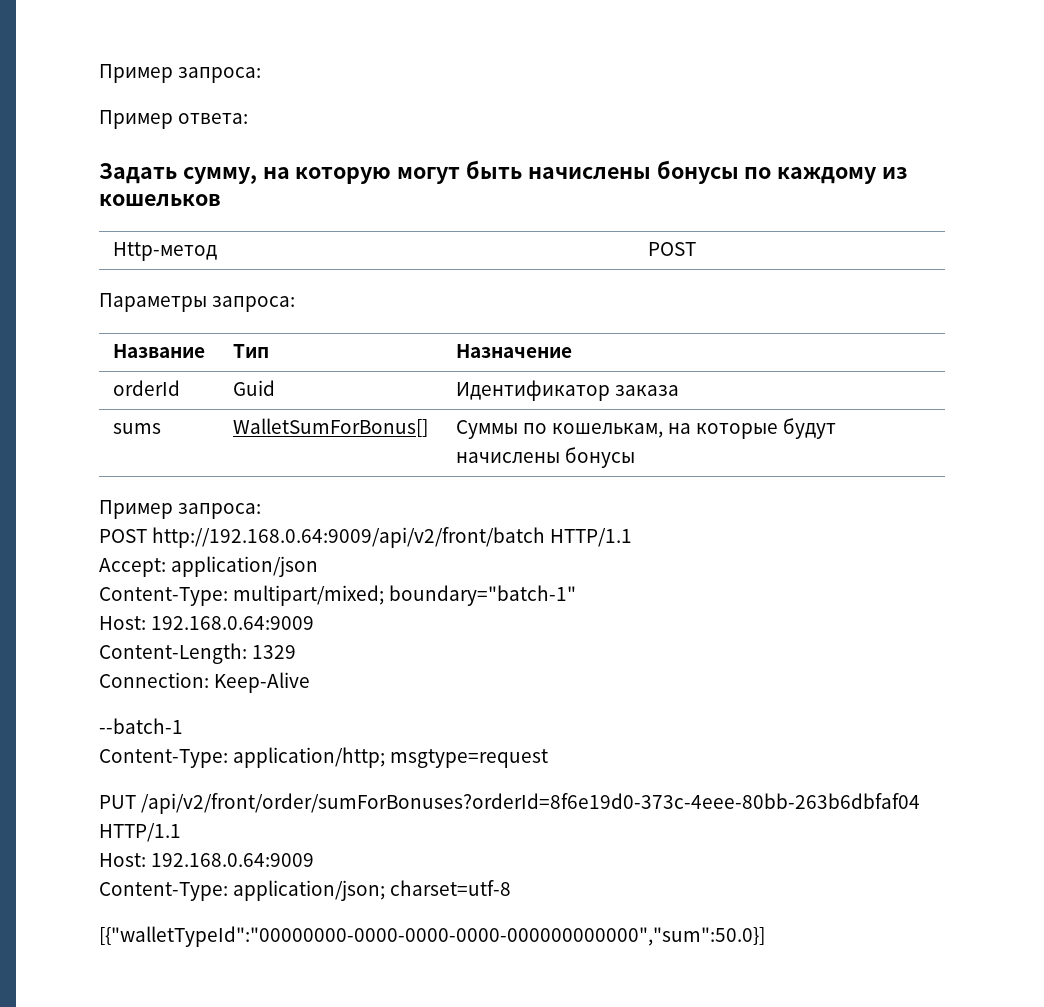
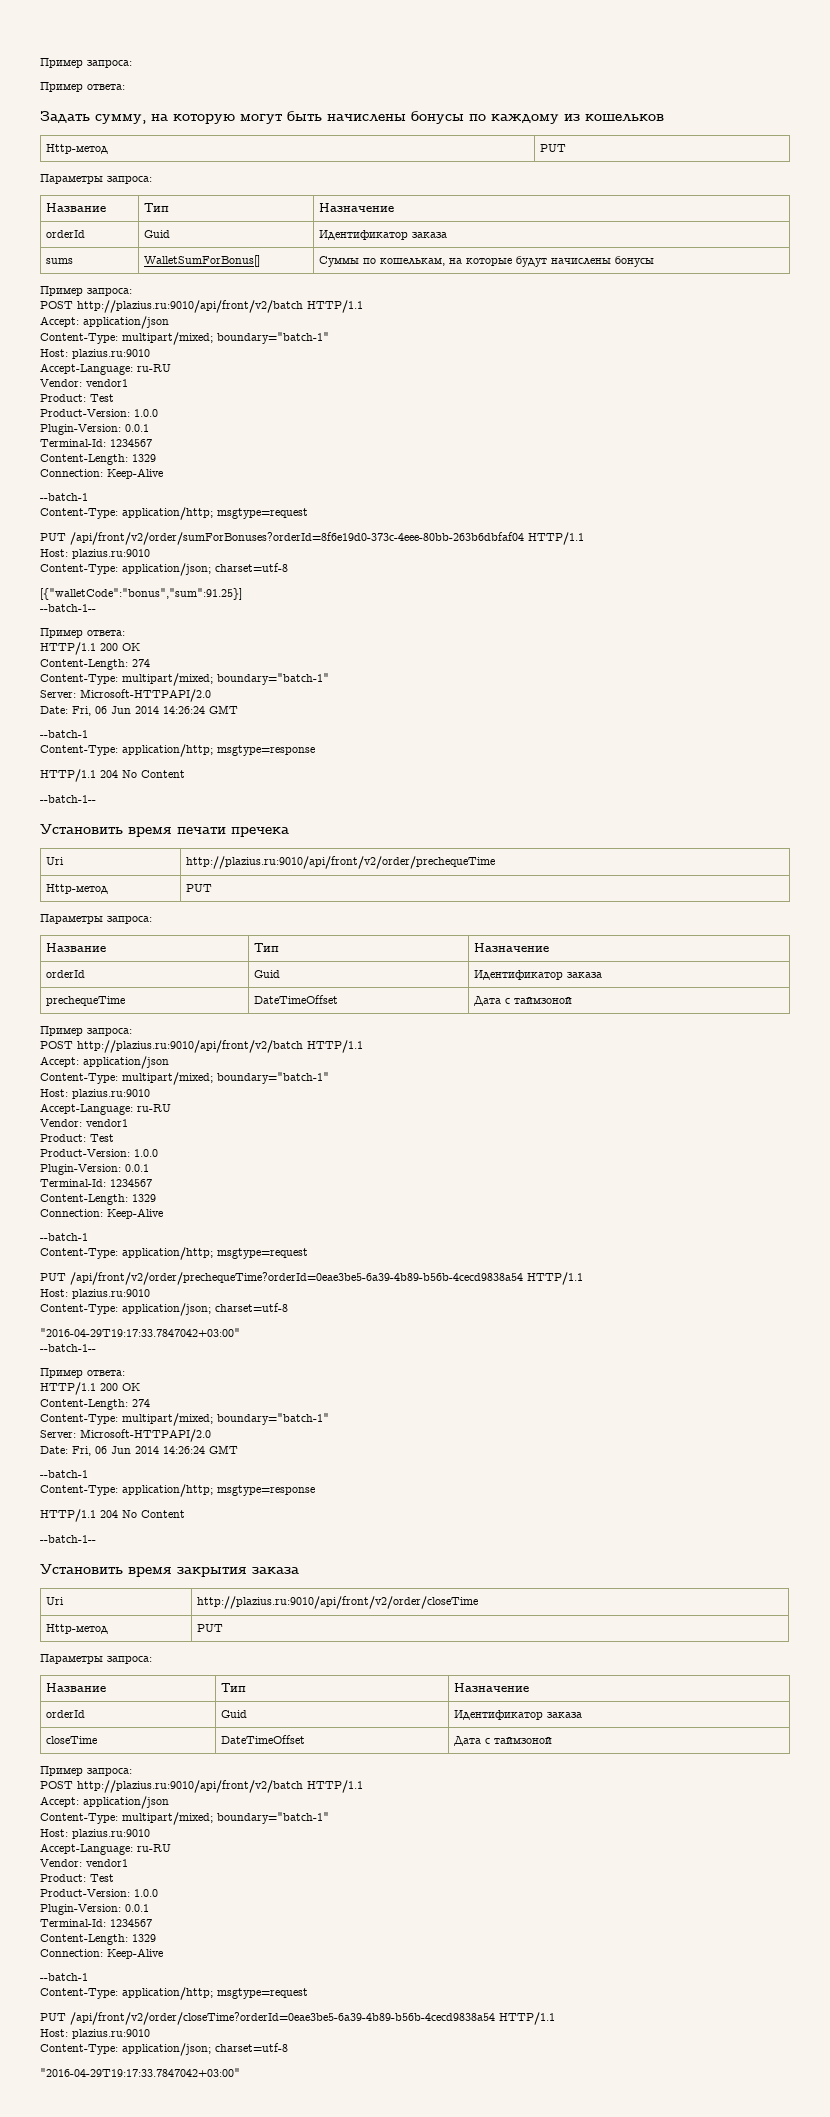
[647,242,696,256] POST -> [539,144,566,152] PUT
[152,527,633,548] [99,556,319,577] [99,585,577,606] [99,616,315,630] [99,643,297,664] [99,672,311,693] [99,718,183,734] [99,747,549,768] [99,793,921,814] [99,823,181,842] [99,853,315,867] [99,880,512,901] [99,926,765,947] http://192.168.0.64:9009/api/v2/front/batch HTTP/1.1 // Accept: application/json // Content-Type: multipart/mixed; boundary="batch-1" // Host: 192.168.0.64:9009 // Content-Length: 1329 // Connection: Keep-Alive // --batch-1 // Content-Type: application/http; msgtype=request // PUT /api/v2/front/order/sumForBonuses?orderId=8f6e19d0-373c-4eee-80bb-263b6dbfaf04 HTTP/1.1 // Host: 192.168.0.64:9009 // Content-Type: application/json; charset=utf-8 // [{"walletTypeId":"00000000-0000-0000-0000-000000000000","sum":50.0}] -> [77,300,363,313] [40,316,169,329] [40,332,329,345] [40,349,150,359] [40,363,171,375] [40,379,128,387] [40,394,114,402] [40,409,158,417] [40,424,149,435] [40,439,152,447] [40,454,156,465] [40,468,163,479] [40,493,88,501] [40,507,308,520] [40,532,584,545] [40,549,150,559] [40,563,288,576] [40,588,242,600] [40,604,96,612] [40,628,125,638] [40,642,140,655] [40,659,150,670] [40,673,329,686] [40,689,211,702] [40,705,238,716] [40,730,88,738] [40,744,315,757] [40,769,185,782] [40,795,96,803] [40,824,289,837] [45,857,64,865] [185,856,495,869] [45,884,108,894] [185,884,212,892] [40,914,152,924] [45,943,106,952] [253,943,279,952] [473,943,549,952] [45,970,85,978] [253,970,280,978] [473,970,602,980] [45,996,125,1006] [253,995,338,1004] [473,996,572,1006] [40,1026,132,1036] [40,1040,363,1053] [40,1056,169,1069] [40,1072,329,1085] [40,1089,150,1099] [40,1103,171,1115] [40,1119,128,1127] [40,1134,114,1142] [40,1149,158,1157] [40,1164,149,1175] [40,1179,152,1187] [40,1194,156,1205] [40,1208,163,1219] [40,1233,88,1241] [40,1247,308,1260] [40,1272,583,1285] [40,1289,150,1299] [40,1303,288,1316] [40,1328,240,1337] [40,1344,96,1352] [40,1368,125,1378] [40,1382,140,1395] [40,1399,150,1410] [40,1413,329,1426] [40,1429,211,1442] [40,1445,238,1456] [40,1470,88,1478] [40,1484,315,1497] [40,1509,185,1522] [40,1535,96,1543] [40,1564,299,1577] [45,1597,64,1605] [196,1596,478,1609] [45,1624,108,1634] [196,1624,223,1632] [40,1654,152,1664] [45,1683,106,1692] [220,1683,246,1692] [453,1683,529,1692] [45,1710,85,1718] [220,1710,247,1718] [453,1710,582,1720] [45,1736,97,1744] [220,1735,305,1744] [453,1736,552,1746] [40,1766,132,1776] [40,1780,363,1793] [40,1796,169,1809] [40,1812,329,1825] [40,1829,150,1839] [40,1843,171,1855] [40,1859,128,1867] [40,1874,114,1882] [40,1889,158,1897] [40,1904,149,1915] [40,1919,152,1927] [40,1934,156,1945] [40,1948,163,1959] [40,1973,88,1981] [40,1987,308,2000] [40,2012,555,2025] [40,2029,150,2039] [40,2043,288,2056] [40,2068,240,2077] http://plazius.ru:9010/api/front/v2/batch HTTP/1.1 // Accept: application/json // Content-Type: multipart/mixed; boundary="batch-1" // Host: plazius.ru:9010 // Accept-Language: ru-RU // Vendor: vendor1 // Product: Test // Product-Version: 1.0.0 // Plugin-Version: 0.0.1 // Terminal-Id: 1234567 // Content-Length: 1329 // Connection: Keep-Alive // --batch-1 // Content-Type: application/http; msgtype=request // PUT /api/front/v2/order/sumForBonuses?orderId=8f6e19d0-373c-4eee-80bb-263b6dbfaf04 HTTP/1.1 // Host: plazius.ru:9010 // Content-Type: application/json; charset=utf-8 // [{"walletCode":"bonus","sum":91.25}] // --batch-1-- // Пример ответа: // HTTP/1.1 200 OK // Content-Length: 274 // Content-Type: multipart/mixed; boundary="batch-1" // Server: Microsoft-HTTPAPI/2.0 // Date: Fri, 06 Jun 2014 14:26:24 GMT // --batch-1 // Content-Type: application/http; msgtype=response // HTTP/1.1 204 No Content // --batch-1-- // Установить время печати пречека // Uri | http://plazius.ru:9010/api/front/v2/order/prechequeTime // Http-метод | PUT // Параметры запроса: // Название | Тип | Назначение // orderId | Guid | Идентификатор заказа // prechequeTime | DateTimeOffset | Дата с таймзоной // Пример запроса: // POST http://plazius.ru:9010/api/front/v2/batch HTTP/1.1 // Accept: application/json // Content-Type: multipart/mixed; boundary="batch-1" // Host: plazius.ru:9010 // Accept-Language: ru-RU // Vendor: vendor1 // Product: Test // Product-Version: 1.0.0 // Plugin-Version: 0.0.1 // Terminal-Id: 1234567 // Content-Length: 1329 // Connection: Keep-Alive // --batch-1 // Content-Type: application/http; msgtype=request // PUT /api/front/v2/order/prechequeTime?orderId=0eae3be5-6a39-4b89-b56b-4cecd9838a54 HTTP/1.1 // Host: plazius.ru:9010 // Content-Type: application/json; charset=utf-8 // "2016-04-29T19:17:33.7847042+03:00" // --batch-1-- // Пример ответа: // HTTP/1.1 200 OK // Content-Length: 274 // Content-Type: multipart/mixed; boundary="batch-1" // Server: Microsoft-HTTPAPI/2.0 // Date: Fri, 06 Jun 2014 14:26:24 GMT // --batch-1 // Content-Type: application/http; msgtype=response // HTTP/1.1 204 No Content // --batch-1-- // Установить время закрытия заказа // Uri | http://plazius.ru:9010/api/front/v2/order/closeTime // Http-метод | PUT // Параметры запроса: // Название | Тип | Назначение // orderId | Guid | Идентификатор заказа // closeTime | DateTimeOffset | Дата с таймзоной // Пример запроса: // POST http://plazius.ru:9010/api/front/v2/batch HTTP/1.1 // Accept: application/json // Content-Type: multipart/mixed; boundary="batch-1" // Host: plazius.ru:9010 // Accept-Language: ru-RU // Vendor: vendor1 // Product: Test // Product-Version: 1.0.0 // Plugin-Version: 0.0.1 // Terminal-Id: 1234567 // Content-Length: 1329 // Connection: Keep-Alive // --batch-1 // Content-Type: application/http; msgtype=request // PUT /api/front/v2/order/closeTime?orderId=0eae3be5-6a39-4b89-b56b-4cecd9838a54 HTTP/1.1 // Host: plazius.ru:9010 // Content-Type: application/json; charset=utf-8 // "2016-04-29T19:17:33.7847042+03:00"

